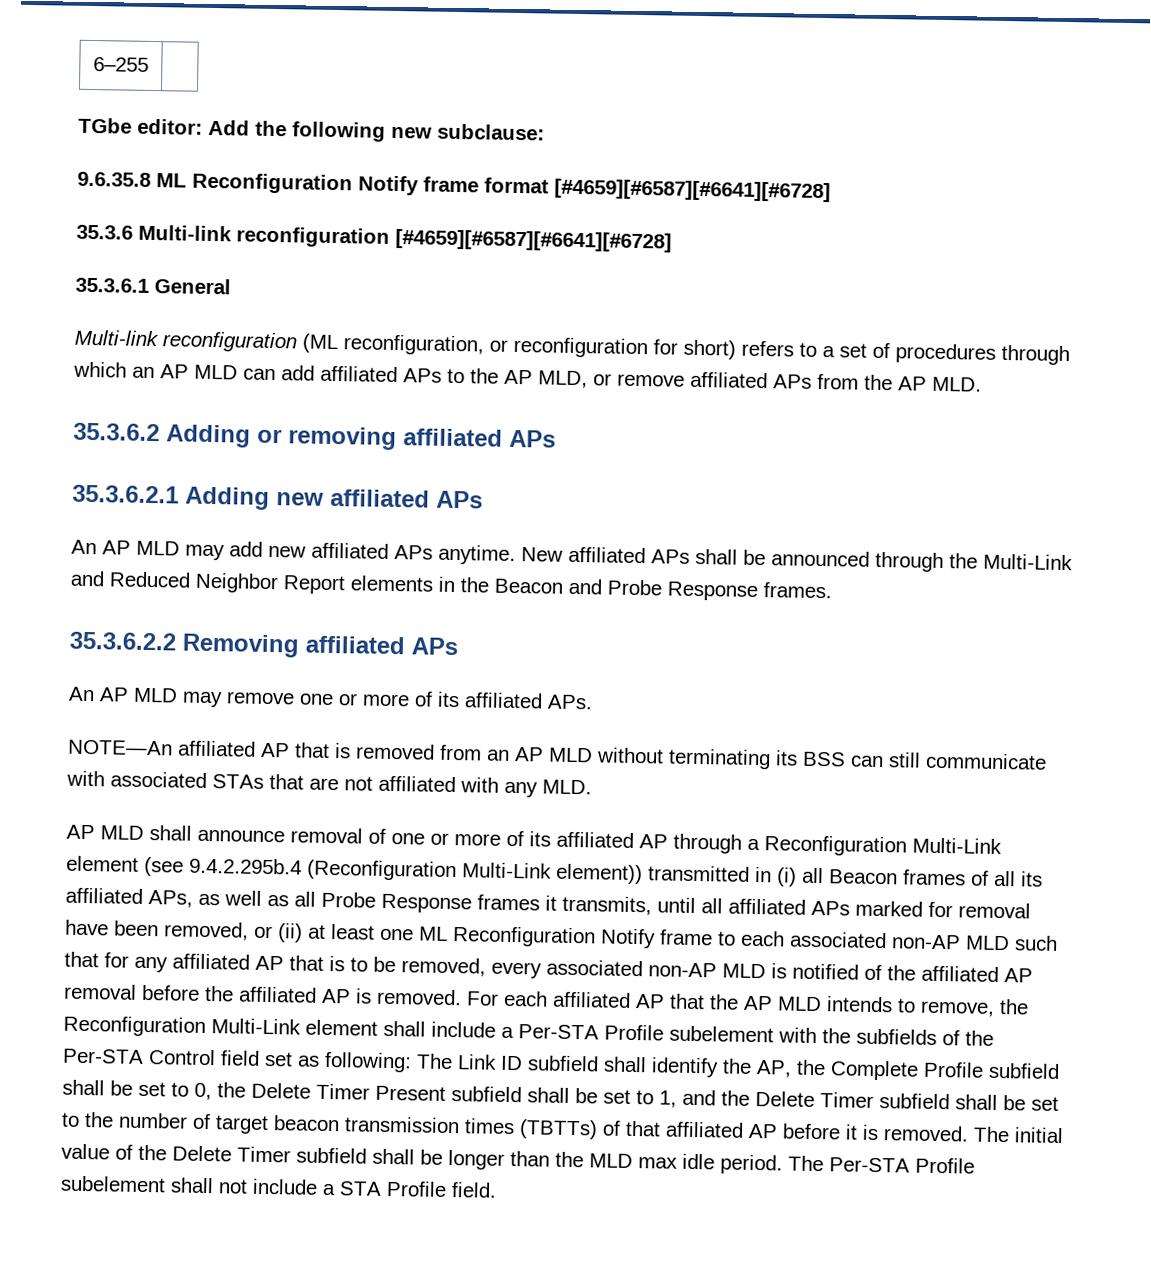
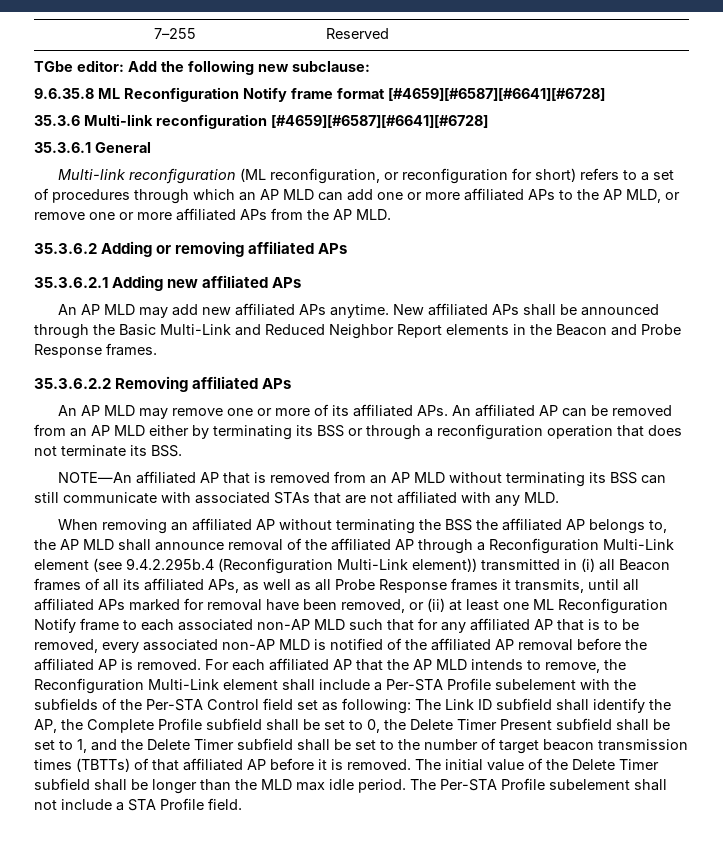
[93,57,149,72] 6–255 | -> [154,28,196,39] [325,28,389,39] 7–255 | Reserved
(315, 373) none -> [377,192,460,200] one or more
(685, 380) none -> [89,212,172,220] one or more
(978, 561) none -> [119,324,156,336] Basic
(593, 702) none -> [451,404,672,417] [34,424,682,440] [34,445,182,457] An affiliated AP can be removed from an AP MLD either by terminating its BSS or through a reconfiguration operation that does not terminate its BSS.
(592, 787) none -> [57,518,667,534] [34,539,56,550] When removing an affiliated AP without terminating the BSS the affiliated AP belongs to, the
[391,830,551,847] one or more of its -> [305,539,327,550] the

